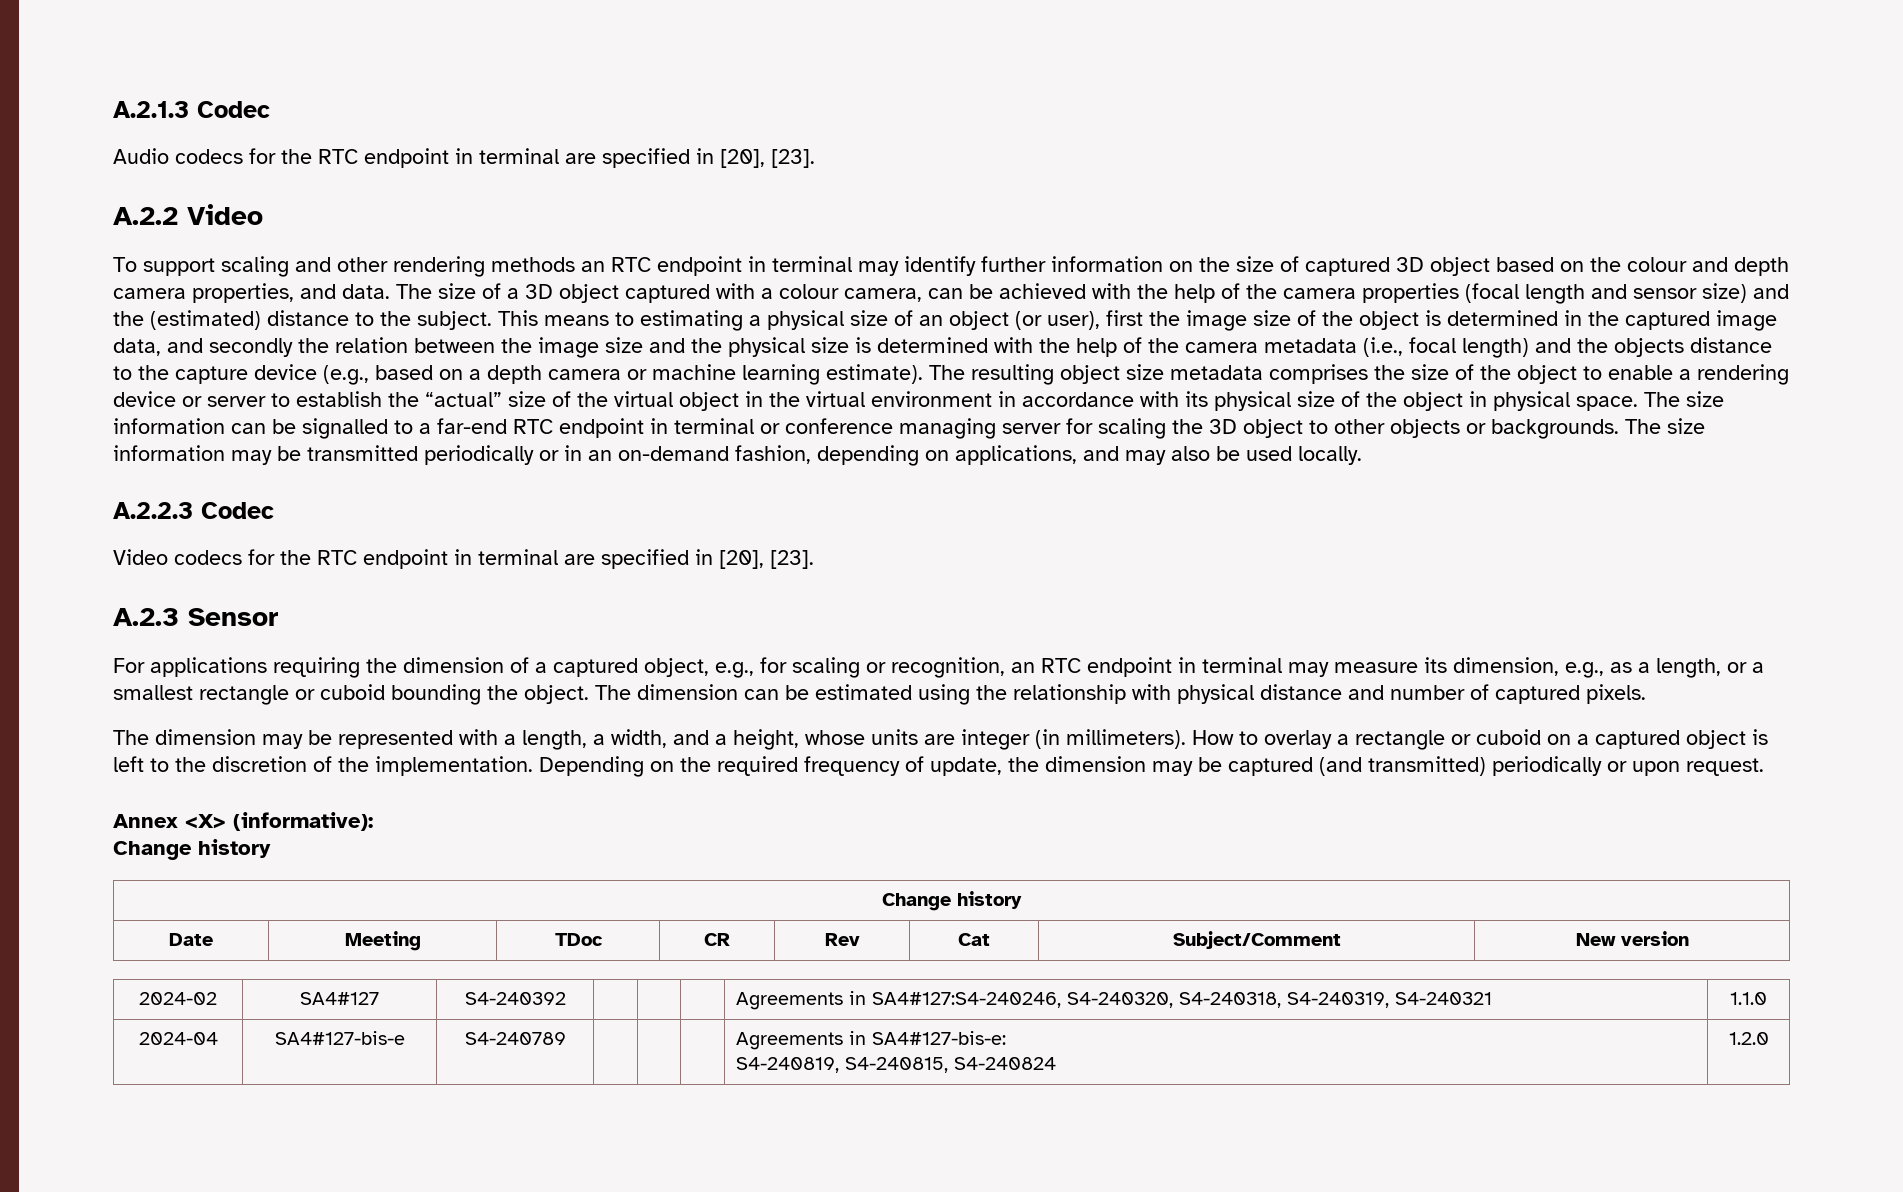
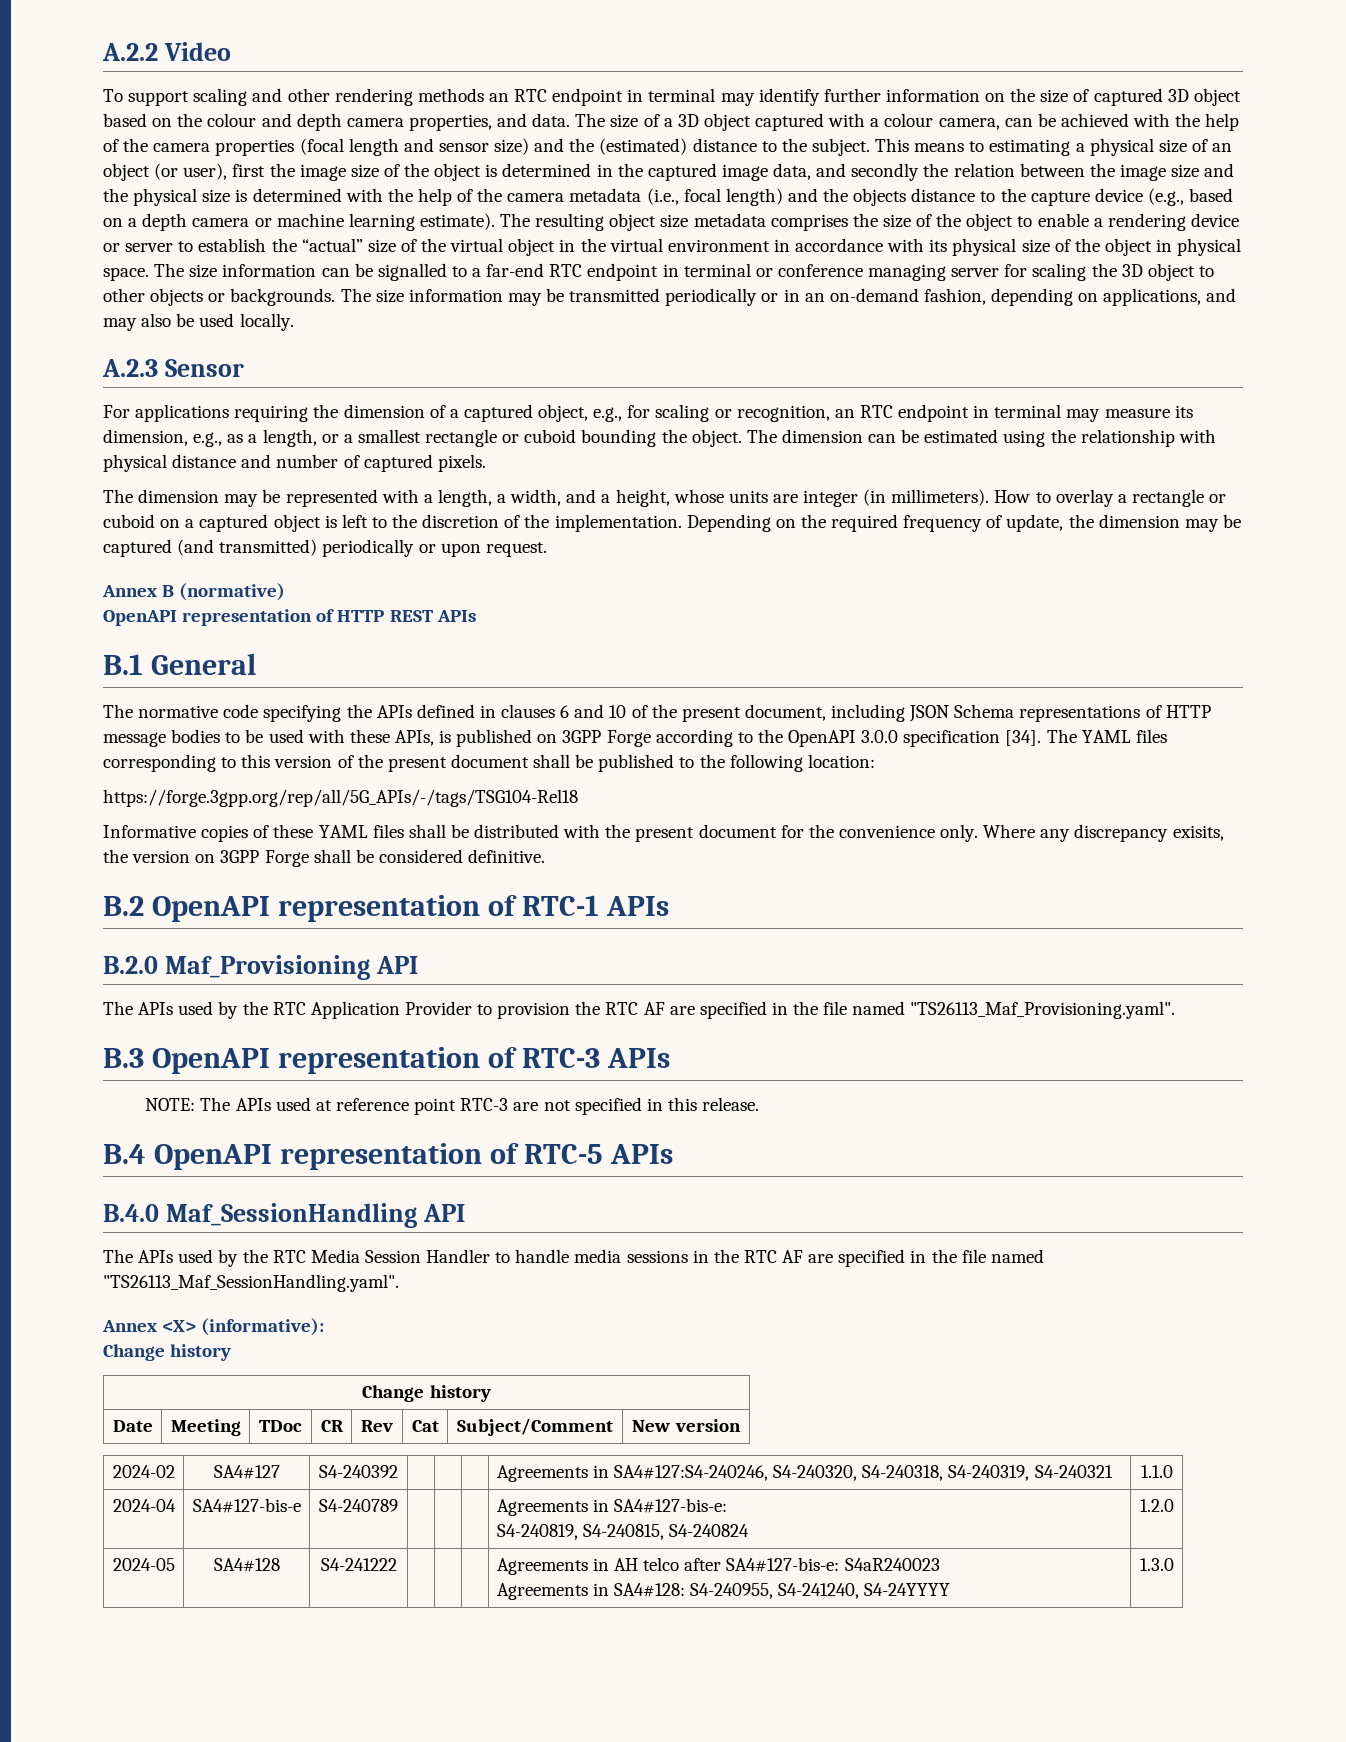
[113,101,270,118] [113,148,815,168] A.2.1.3 Codec // Audio codecs for the RTC endpoint in terminal are specified in [20], [23]. // -> (102, 52) none
[113,502,274,519] [113,549,814,569] // A.2.2.3 Codec // Video codecs for the RTC endpoint in terminal are specified in [20], [23]. -> (294, 322) none
(1764, 767) none -> [102,583,286,601] [103,609,476,626] [103,653,256,675] [103,704,1211,722] [103,729,1167,747] [103,754,875,772] [103,789,578,807] [103,824,1224,842] [103,849,546,867] [103,895,669,922] [103,955,418,980] [103,1001,1176,1019] [103,1047,670,1074] [145,1097,760,1115] [103,1143,673,1170] [103,1203,465,1228] [103,1249,1044,1267] [103,1274,399,1292] // Annex B (normative) // OpenAPI representation of HTTP REST APIs // B.1 General // The normative code specifying the APIs defined in clauses 6 and 10 of the present document, including JSON Schema representations of HTTP message bodies to be used with these APIs, is published on 3GPP Forge according to the OpenAPI 3.0.0 specification [34]. The YAML files corresponding to this version of the present document shall be published to the following location: // https://forge.3gpp.org/rep/all/5G_APIs/-/tags/TSG104-Rel18 // Informative copies of these YAML files shall be distributed with the present document for the convenience only. Where any discrepancy exisits, the version on 3GPP Forge shall be considered definitive. // B.2 OpenAPI representation of RTC-1 APIs // B.2.0 Maf_Provisioning API // The APIs used by the RTC Application Provider to provision the RTC AF are specified in the file named "TS26113_Maf_Provisioning.yaml". // B.3 OpenAPI representation of RTC-3 APIs // NOTE: The APIs used at reference point RTC-3 are not specified in this release. // B.4 OpenAPI representation of RTC-5 APIs // B.4.0 Maf_SessionHandling API // The APIs used by the RTC Media Session Handler to handle media sessions in the RTC AF are specified in the file named "TS26113_Maf_SessionHandling.yaml".
(1769, 1038) none -> [112,1558,175,1571] [213,1558,280,1572] [320,1558,397,1571] [496,1557,940,1575] [496,1583,951,1600] [1139,1558,1174,1571] // 2024-05 | SA4#128 | S4-241222 | | | | Agreements in AH telco after SA4#127-bis-e: S4aR240023 // Agreements in SA4#128: S4-240955, S4-241240, S4-24YYYY | 1.3.0

